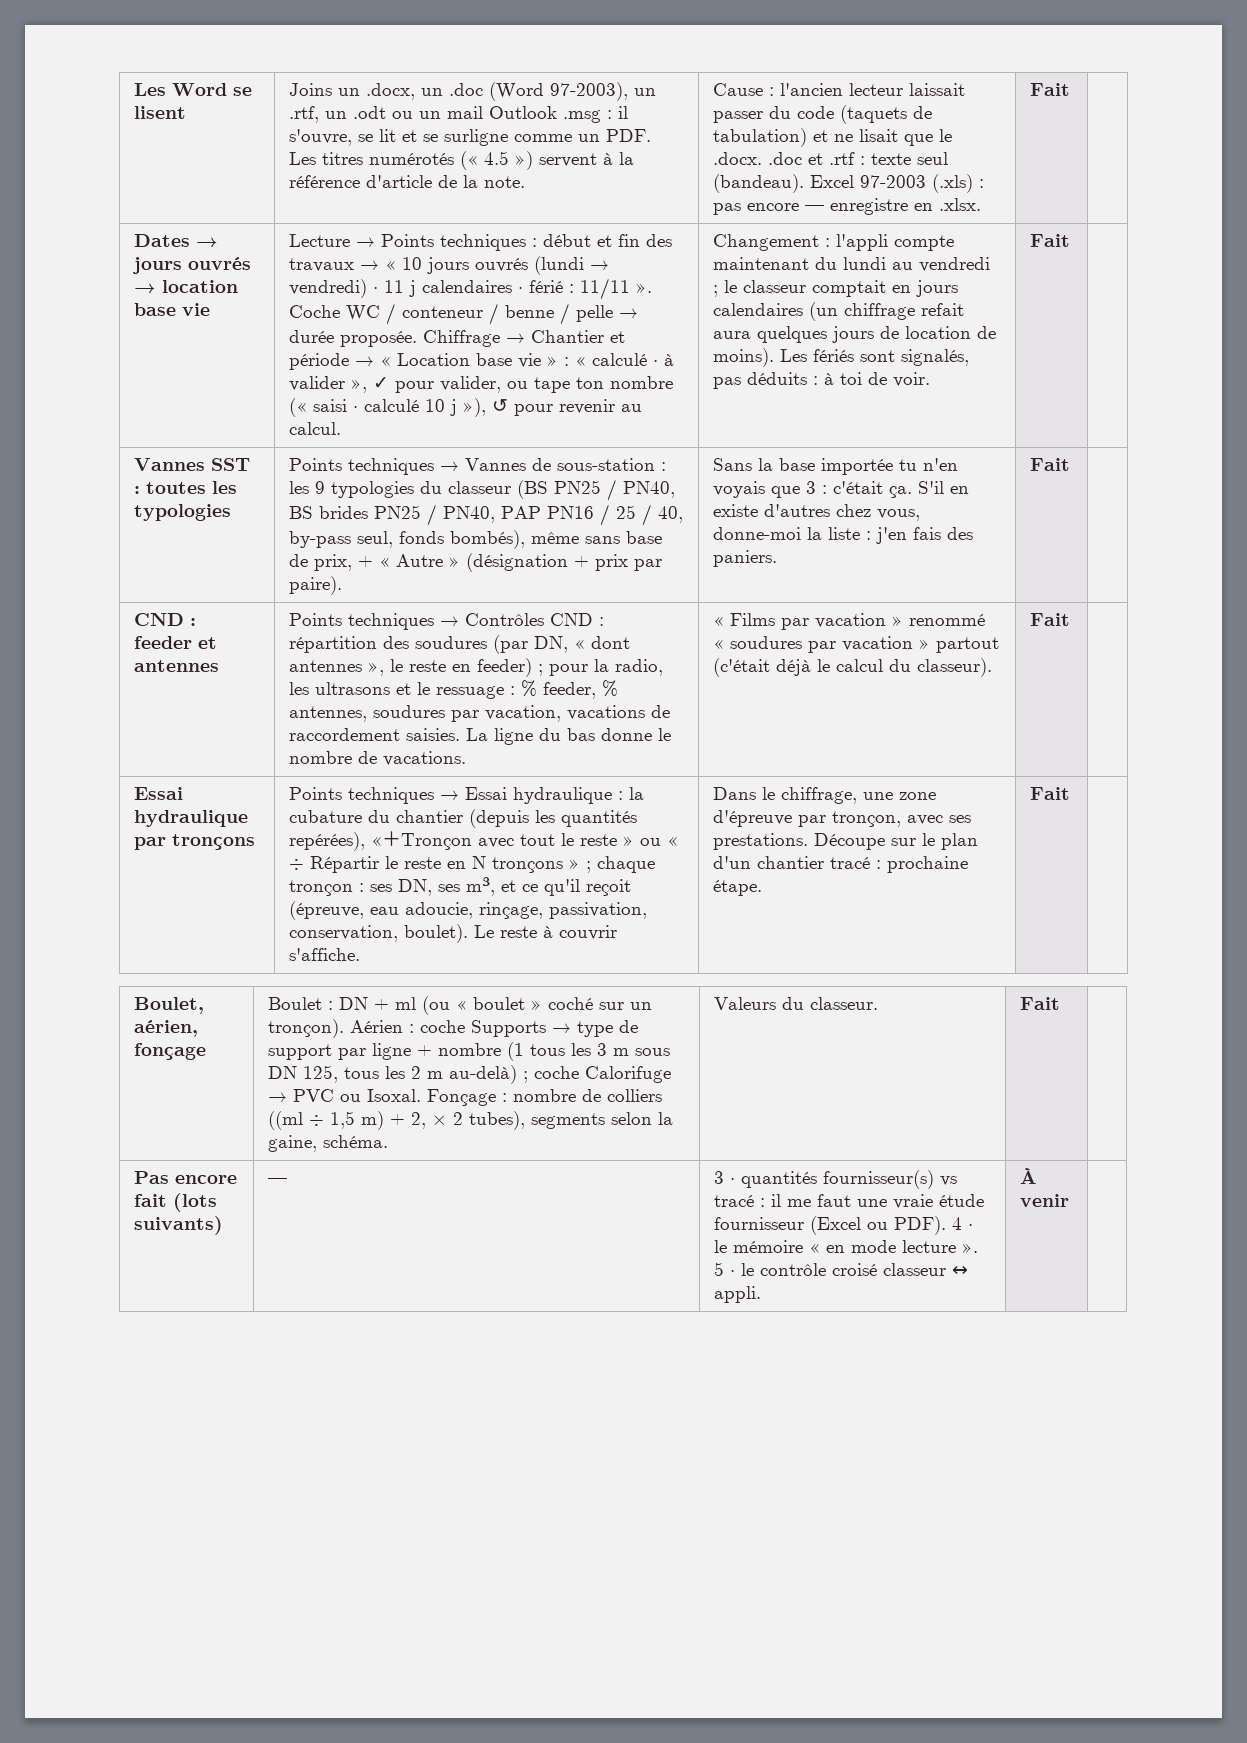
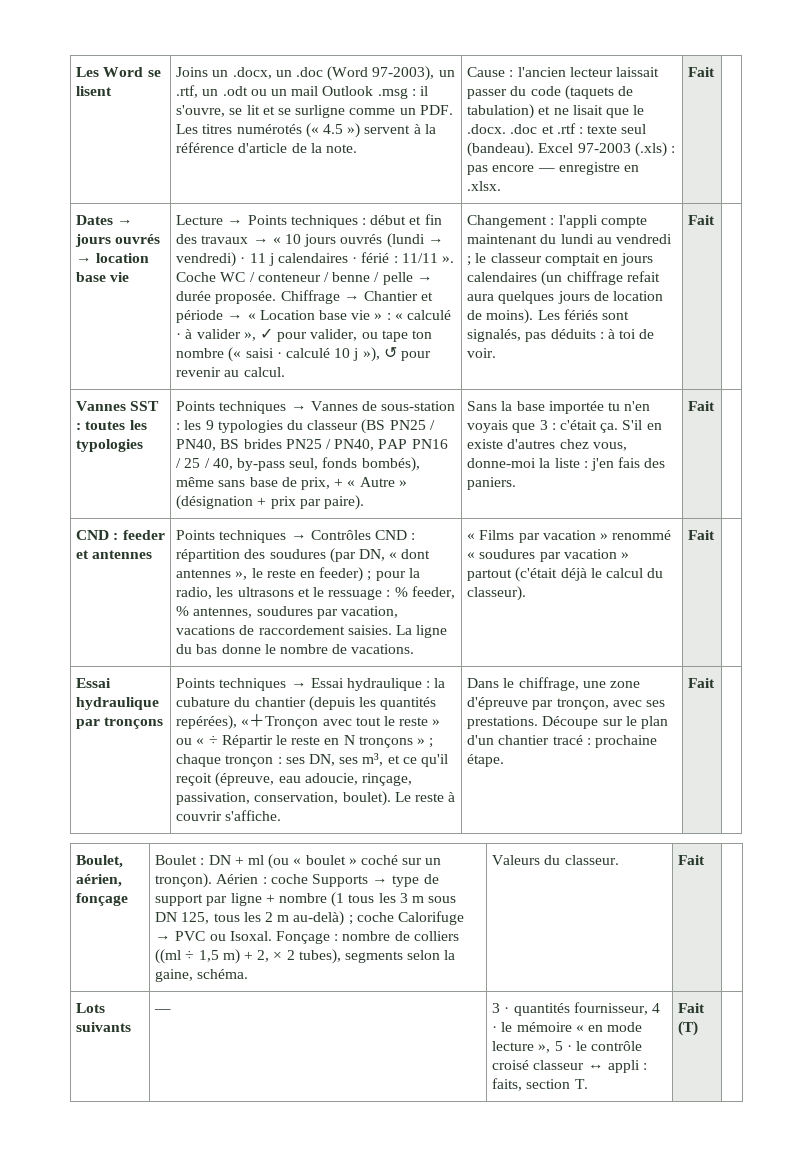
[134,1171,238,1184] [134,1193,218,1212] [134,1216,224,1235] Pas encore fait (lots suivants) -> [76,1003,106,1013] [76,1022,132,1032] Lots suivants
[823,1170,958,1189] [714,1194,985,1209] [714,1216,947,1235] fournisseur(s) vs tracé : il me faut une vraie étude fournisseur (Excel ou PDF). -> [573,1002,648,1015] fournisseur,
[962,1243,979,1253] ». -> [538,1044,551,1053] »,
[714,1286,762,1303] [1020,1168,1038,1184] [1020,1194,1070,1207] appli. | À venir -> [607,1060,648,1073] [492,1078,588,1091] [678,1003,706,1013] [678,1021,699,1036] appli : faits, section T. | Fait (T)

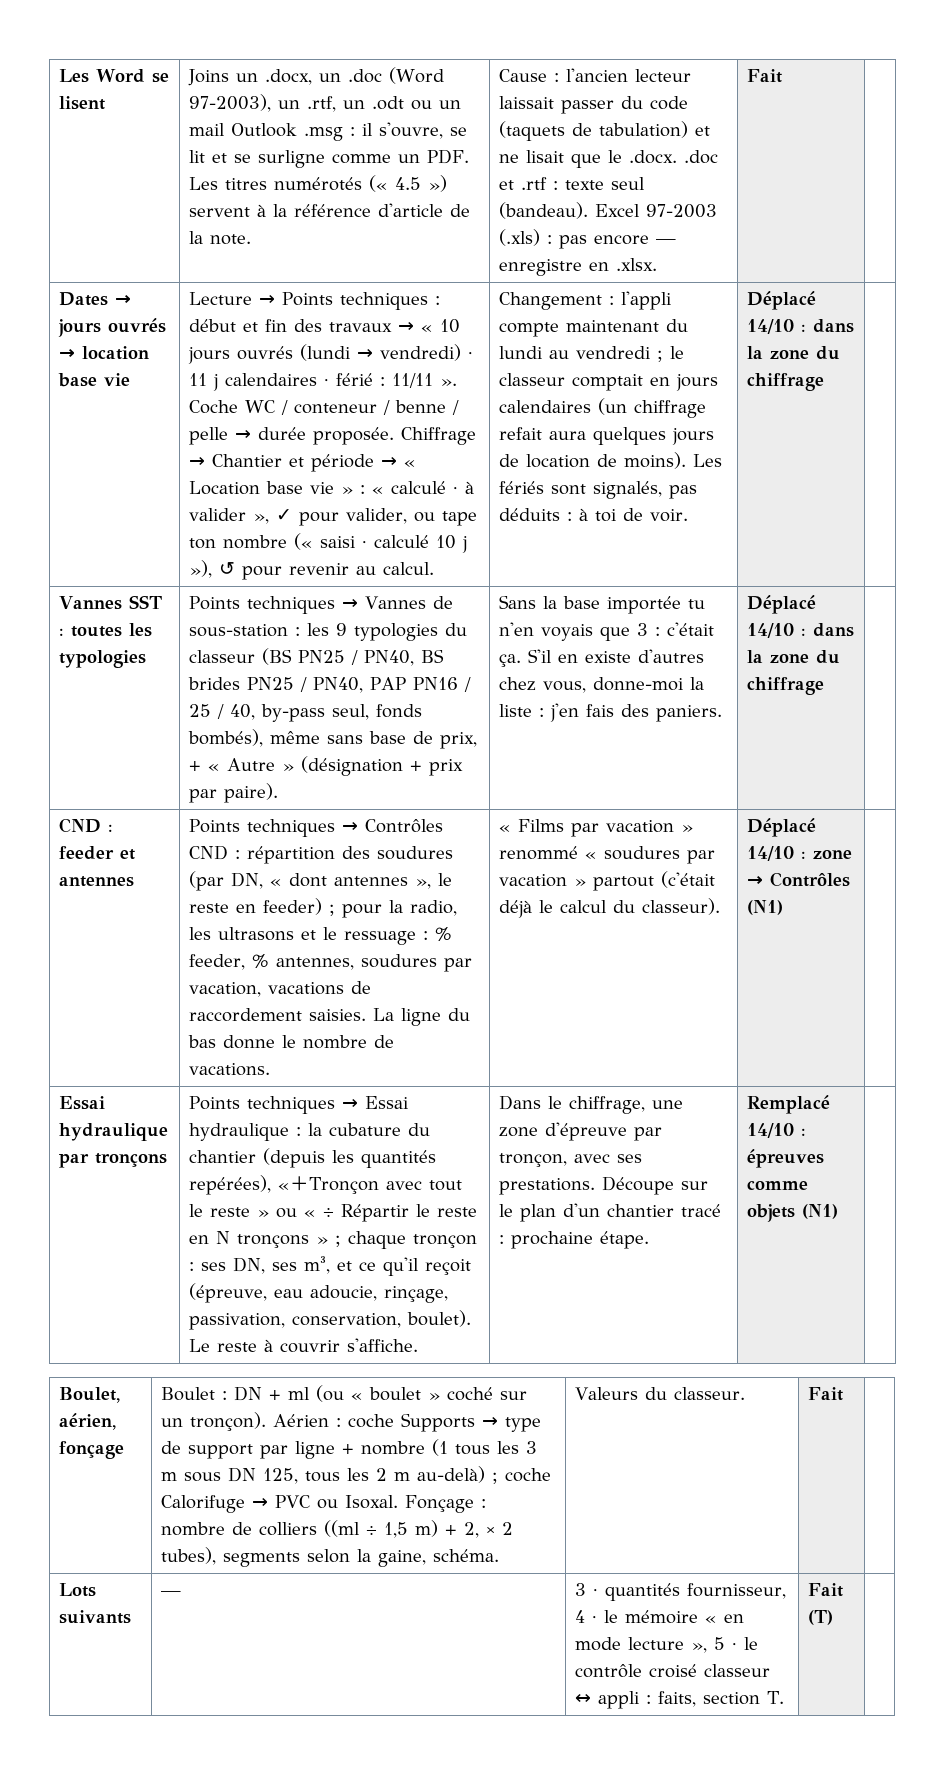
[688,215,716,225] Fait -> [747,291,817,310] [747,319,855,334] [747,346,841,360] [747,373,825,391] Déplacé 14/10 : dans la zone du chiffrage
[688,401,716,411] Fait -> [747,595,817,614] [747,623,855,638] [747,650,841,664] [747,677,825,695] Déplacé 14/10 : dans la zone du chiffrage
[688,530,716,540] Fait -> [747,818,817,837] [747,846,853,861] [747,872,851,887] [747,900,784,915] Déplacé 14/10 : zone → Contrôles (N1)
[688,678,716,688] Fait -> [747,1095,831,1114] [747,1123,807,1138] [747,1149,825,1168] [747,1180,809,1190] [747,1204,839,1222] Remplacé 14/10 : épreuves comme objets (N1)

